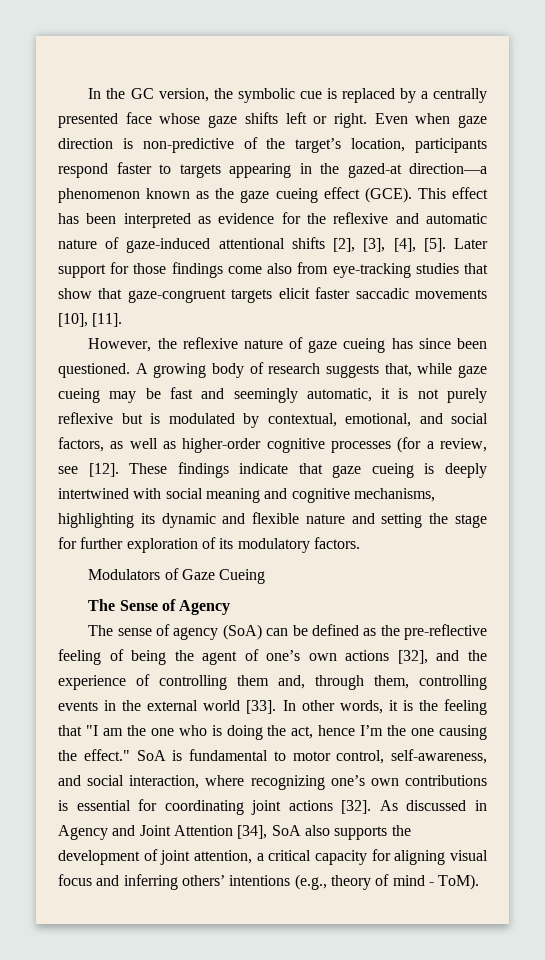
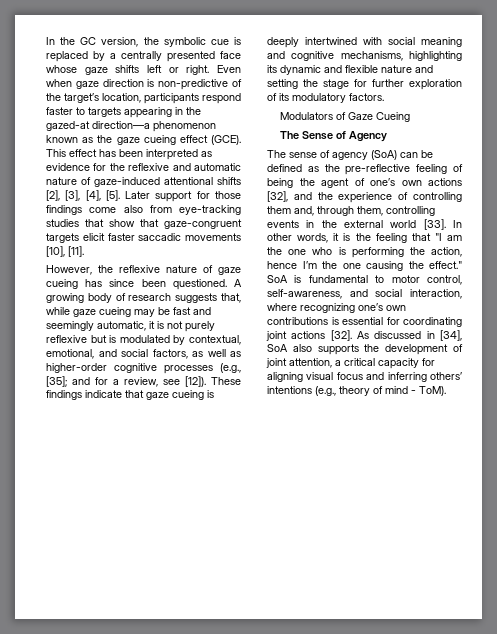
[397,437,422,453] (for -> [220,363,241,373] [46,376,108,387] (e.g., [35]; and for
[88,463,119,477] [12]. -> [185,376,206,387] [12]).
[226,725,314,740] doing the act, -> [351,247,462,258] performing the action,
[58,825,233,840] Agency and Joint Attention -> (435, 335) none

